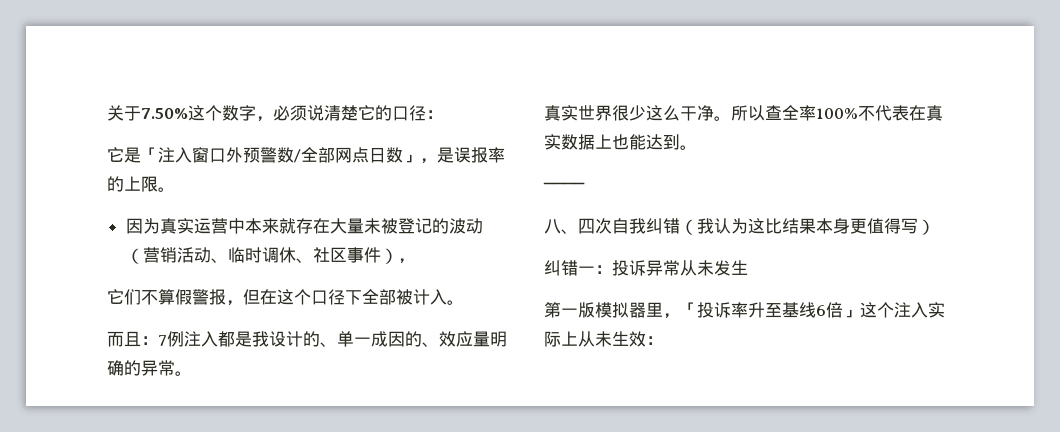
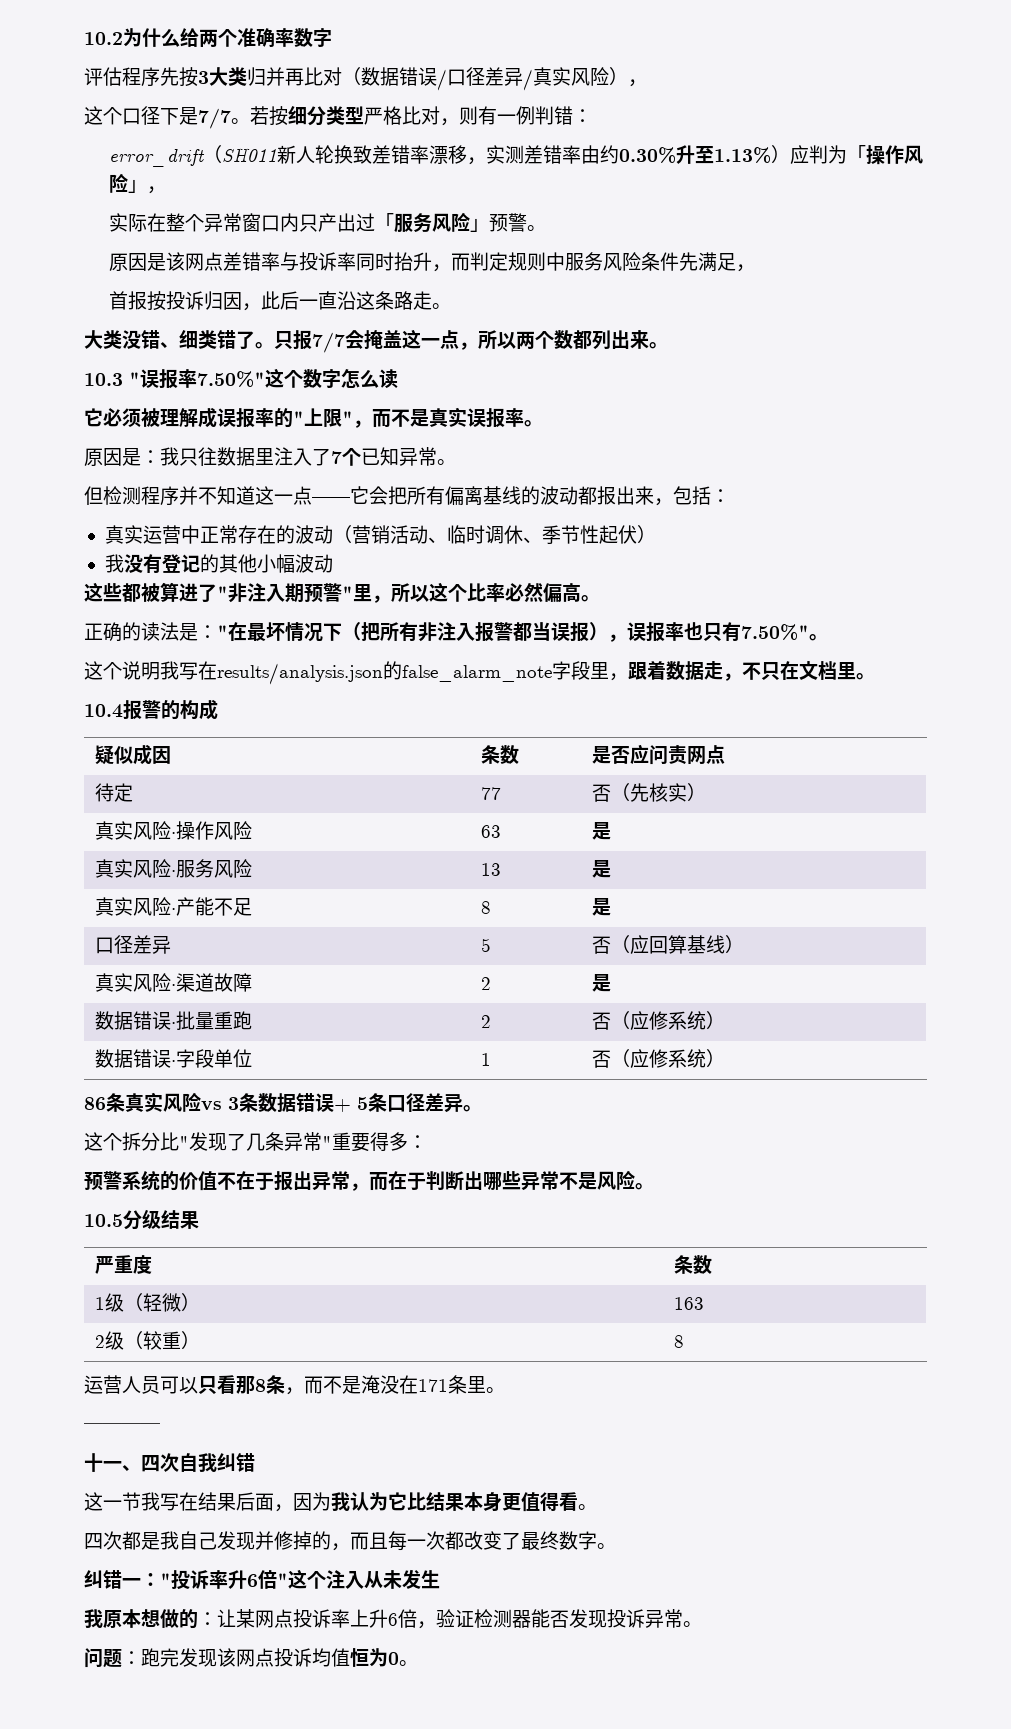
[107,105,443,122] [107,147,505,164] [107,176,175,192] [125,218,432,234] 关于7.50%这个数字，必须说清楚它的口径： // 它是「注入窗口外预警数/全部网点日数」，是误报率的上限。 // 因为真实运营中本来就存在大量未被登记 -> [84,28,332,47] [84,67,647,91] [84,106,592,129] [109,145,924,167] [109,173,167,194] [109,212,547,233] [109,252,756,272] [109,291,452,311] [84,329,668,353] [84,368,398,389] [84,407,543,428] [84,447,456,466] [84,486,730,506] [104,525,276,544] 10.2为什么给两个准确率数字 // 评估程序先按3大类归并再比对（数据错误/口径差异/真实风险）， // 这个口径下是7/7。若按细分类型严格比对，则有一例判错： // error_drift（SH011新人轮换致差错率漂移，实测差错率由约0.30%升至1.13%）应判为「操作风险」， // 实际在整个异常窗口内只产出过「服务风险」预警。 // 原因是该网点差错率与投诉率同时抬升，而判定规则中服务风险条件先满足， // 首报按投诉归因，此后一直沿这条路走。 // 大类没错、细类错了。只报7/7会掩盖这一点，所以两个数都列出来。 // 10.3 "误报率7.50%"这个数字怎么读 // 它必须被理解成误报率的"上限"，而不是真实误报率。 // 原因是：我只往数据里注入了7个已知异常。 // 但检测程序并不知道这一点——它会把所有偏离基线的波动都报出来，包括： // 真实运营中正常存在
[312,247,415,264] [107,289,464,306] [107,331,507,347] [107,360,192,376] [544,105,943,121] [544,134,680,150] 社区事件）， // 它们不算假警报，但在这个口径下全部被计入。 // 而且：7例注入都是我设计的、单一成因的、效应量明确的异常。 // 真实世界很少这么干净。所以查全率100%不代表在真实数据上也能达到 -> [541,525,656,544] [104,554,333,573] [84,582,600,603] [84,622,828,642] [84,661,875,685] [84,699,218,720] [94,744,171,765] [480,745,519,764] [591,744,725,765] [94,783,133,802] [480,787,501,800] [591,783,706,802] [94,821,252,840] [480,825,501,838] [591,822,611,840] [94,859,252,878] [480,863,501,876] [591,860,611,878] [94,897,252,916] [480,901,491,914] [591,898,611,916] [94,935,171,954] [480,938,491,952] [591,935,744,954] [94,973,252,992] [480,977,491,990] [591,974,611,992] [94,1011,252,1031] [480,1015,491,1028] [591,1011,725,1030] [94,1049,252,1068] [480,1053,491,1066] [591,1049,725,1068] [84,1092,482,1113] [84,1132,427,1152] [84,1170,654,1191] [84,1209,199,1230] [94,1255,152,1274] [673,1255,712,1274] [94,1293,200,1312] [673,1297,704,1310] [94,1331,200,1350] [673,1335,684,1348] [84,1375,486,1395] 季节性起伏） // 我没有登记的其他小幅波动 // 这些都被算进了"非注入期预警"里，所以这个比率必然偏高。 // 正确的读法是："在最坏情况下（把所有非注入报警都当误报），误报率也只有7.50%"。 // 这个说明我写在results/analysis.json的false_alarm_note字段里，跟着数据走，不只在文档里。 // 10.4报警的构成 // 疑似成因 | 条数 | 是否应问责网点 // 待定 | 77 | 否（先核实） // 真实风险·操作风险 | 63 | 是 // 真实风险·服务风险 | 13 | 是 // 真实风险·产能不足 | 8 | 是 // 口径差异 | 5 | 否（应回算基线） // 真实风险·渠道故障 | 2 | 是 // 数据错误·批量重跑 | 2 | 否（应修系统） // 数据错误·字段单位 | 1 | 否（应修系统） // 86条真实风险vs 3条数据错误+ 5条口径差异。 // 这个拆分比"发现了几条异常"重要得多： // 预警系统的价值不在于报出异常，而在于判断出哪些异常不是风险。 // 10.5分级结果 // 严重度 | 条数 // 1级（轻微） | 163 // 2级（较重） | 8 // 运营人员可以只看那8条，而不是淹没在171条里
[544,218,561,234] 八 -> [84,1453,122,1472] 十一
[680,218,935,235] [544,260,748,276] [544,302,945,319] [544,331,663,347] （我认为这比结果本身更值得写） // 纠错一：投诉异常从未发生 // 第一版模拟器里，「投诉率升至基线6倍」这个注入实际上从未生效： -> [84,1492,597,1512] [84,1531,616,1551] [84,1569,440,1590] [84,1609,702,1629] [84,1648,418,1668] // 这一节我写在结果后面，因为我认为它比结果本身更值得看。 // 四次都是我自己发现并修掉的，而且每一次都改变了最终数字。 // 纠错一："投诉率升6倍"这个注入从未发生 // 我原本想做的：让某网点投诉率上升6倍，验证检测器能否发现投诉异常。 // 问题：跑完发现该网点投诉均值恒为0。

